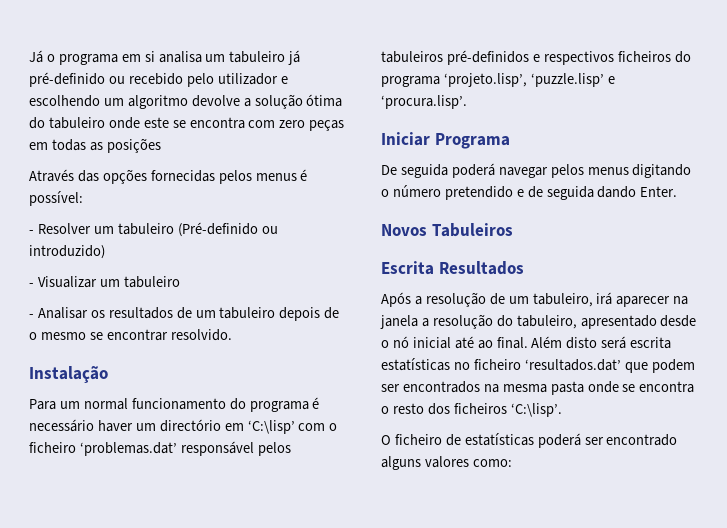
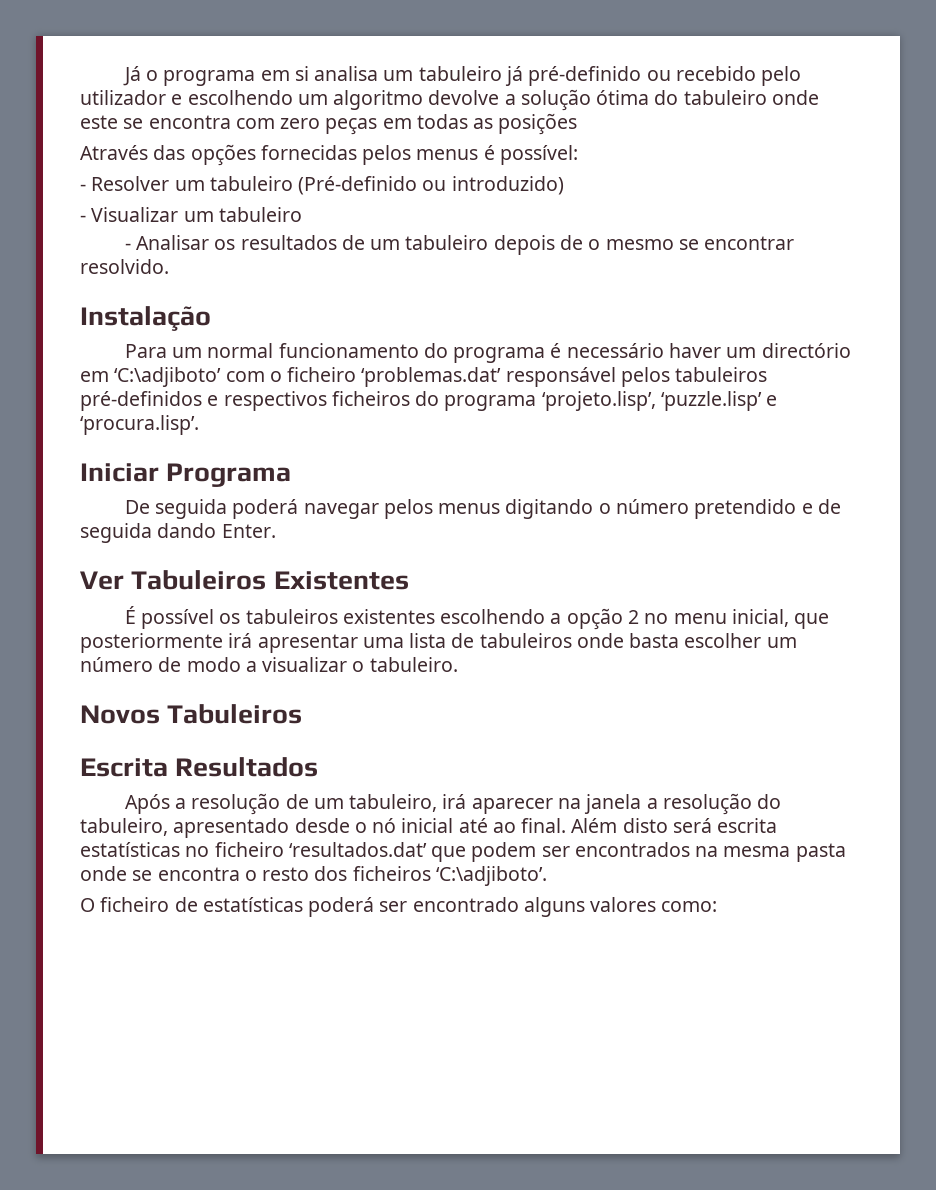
[247,420,295,434] ‘C:\lisp’ -> [114,367,222,387] ‘C:\adjiboto’
(678, 191) none -> [80,570,409,590] [124,606,830,630] [80,633,797,653] [80,657,458,672] // Ver Tabuleiros Existentes // É possível os tabuleiros existentes escolhendo a opção 2 no menu inicial, que posteriormente irá apresentar uma lista de tabuleiros onde basta escolher um número de modo a visualizar o tabuleiro.
[510,403,562,417] ‘C:\lisp’. -> [435,866,547,886] ‘C:\adjiboto’.

